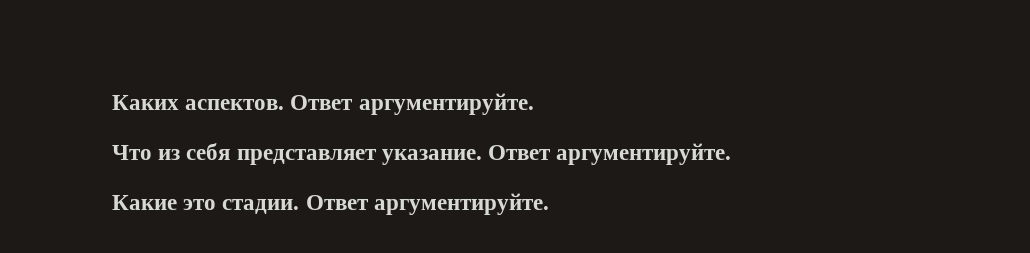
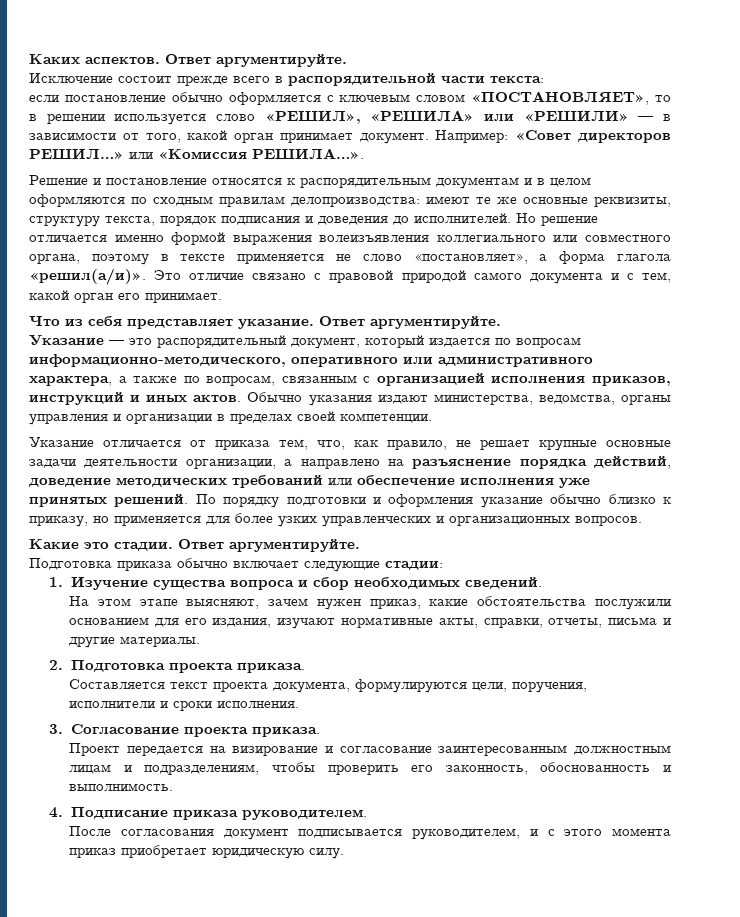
(534, 104) none -> [29,73,544,86] [29,91,671,105] [29,110,671,125] [29,130,671,144] [29,148,364,160] [29,175,591,189] [29,194,671,207] [29,213,598,227] [29,232,671,245] [29,251,671,265] [29,268,671,285] [29,290,222,303] // Исключение состоит прежде всего в распорядительной части текста: // если постановление обычно оформляется с ключевым словом «ПОСТАНОВЛЯЕТ», то в решении используется слово «РЕШИЛ», «РЕШИЛА» или «РЕШИЛИ» — в зависимости от того, какой орган принимает документ. Например: «Совет директоров РЕШИЛ…» или «Комиссия РЕШИЛА…». // Решение и постановление относятся к распорядительным документам и в целом оформляются по сходным правилам делопроизводства: имеют те же основные реквизиты, структуру текста, порядок подписания и доведения до исполнителей. Но решение отличается именно формой выражения волеизъявления коллегиального или совместного органа, поэтому в тексте применяется не слово «постановляет», а форма глагола «решил(а/и)». Это отличие связано с правовой природой самого документа и с тем, какой орган его принимает.
(732, 154) none -> [29,335,581,349] [29,354,593,367] [29,373,671,386] [29,392,671,406] [29,411,432,425] [29,437,671,451] [29,456,671,469] [29,475,590,488] [29,494,672,508] [29,513,642,527] // Указание — это распорядительный документ, который издается по вопросам информационно-методического, оперативного или административного характера, а также по вопросам, связанным с организацией исполнения приказов, инструкций и иных актов. Обычно указания издают министерства, ведомства, органы управления и организации в пределах своей компетенции. // Указание отличается от приказа тем, что, как правило, не решает крупные основные задачи деятельности организации, а направлено на разъяснение порядка действий, доведение методических требований или обеспечение исполнения уже принятых решений. По порядку подготовки и оформления указание обычно близко к приказу, но применяется для более узких управленческих и организационных вопросов.
(549, 204) none -> [29,558,443,572] [49,576,542,590] [69,596,671,610] [69,617,672,629] [69,636,201,648] [49,660,305,673] [69,679,588,693] [69,701,300,711] [49,724,320,737] [69,743,671,756] [69,762,671,775] [69,783,174,791] [49,807,367,820] [69,826,671,840] [69,845,345,859] // Подготовка приказа обычно включает следующие стадии: // 1. Изучение существа вопроса и сбор необходимых сведений. // На этом этапе выясняют, зачем нужен приказ, какие обстоятельства послужили основанием для его издания, изучают нормативные акты, справки, отчеты, письма и другие материалы. // 2. Подготовка проекта приказа. // Составляется текст проекта документа, формулируются цели, поручения, исполнители и сроки исполнения. // 3. Согласование проекта приказа. // Проект передается на визирование и согласование заинтересованным должностным лицам и подразделениям, чтобы проверить его законность, обоснованность и выполнимость. // 4. Подписание приказа руководителем. // После согласования документ подписывается руководителем, и с этого момента приказ приобретает юридическую силу.

